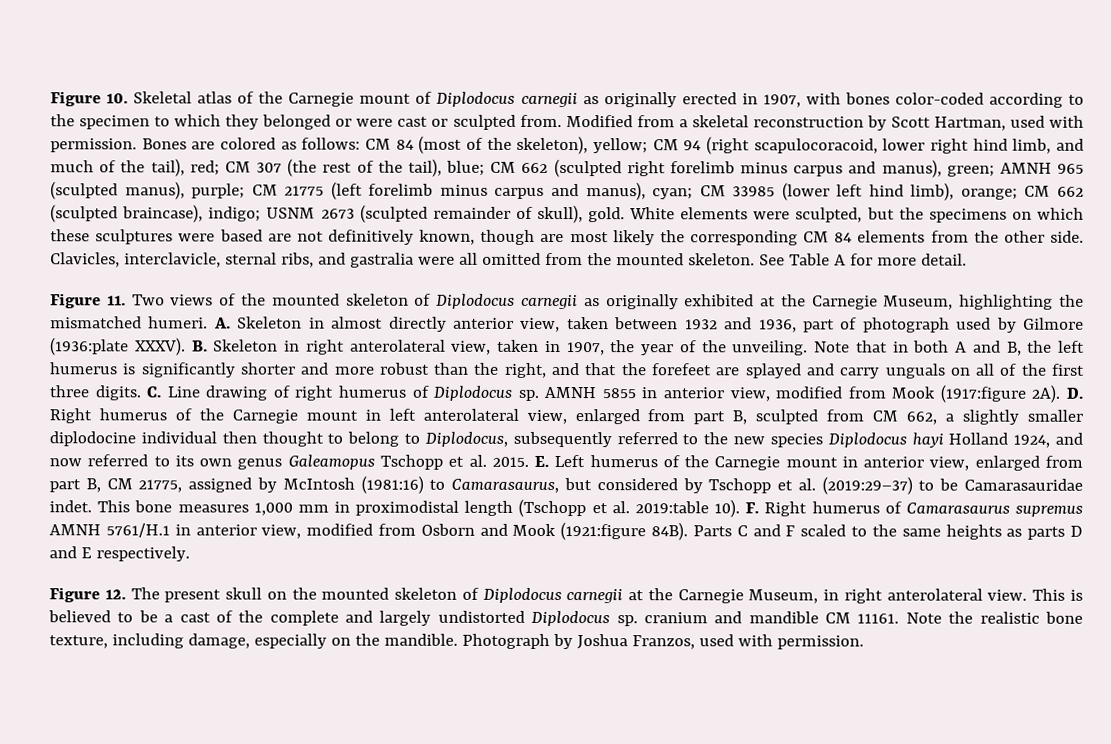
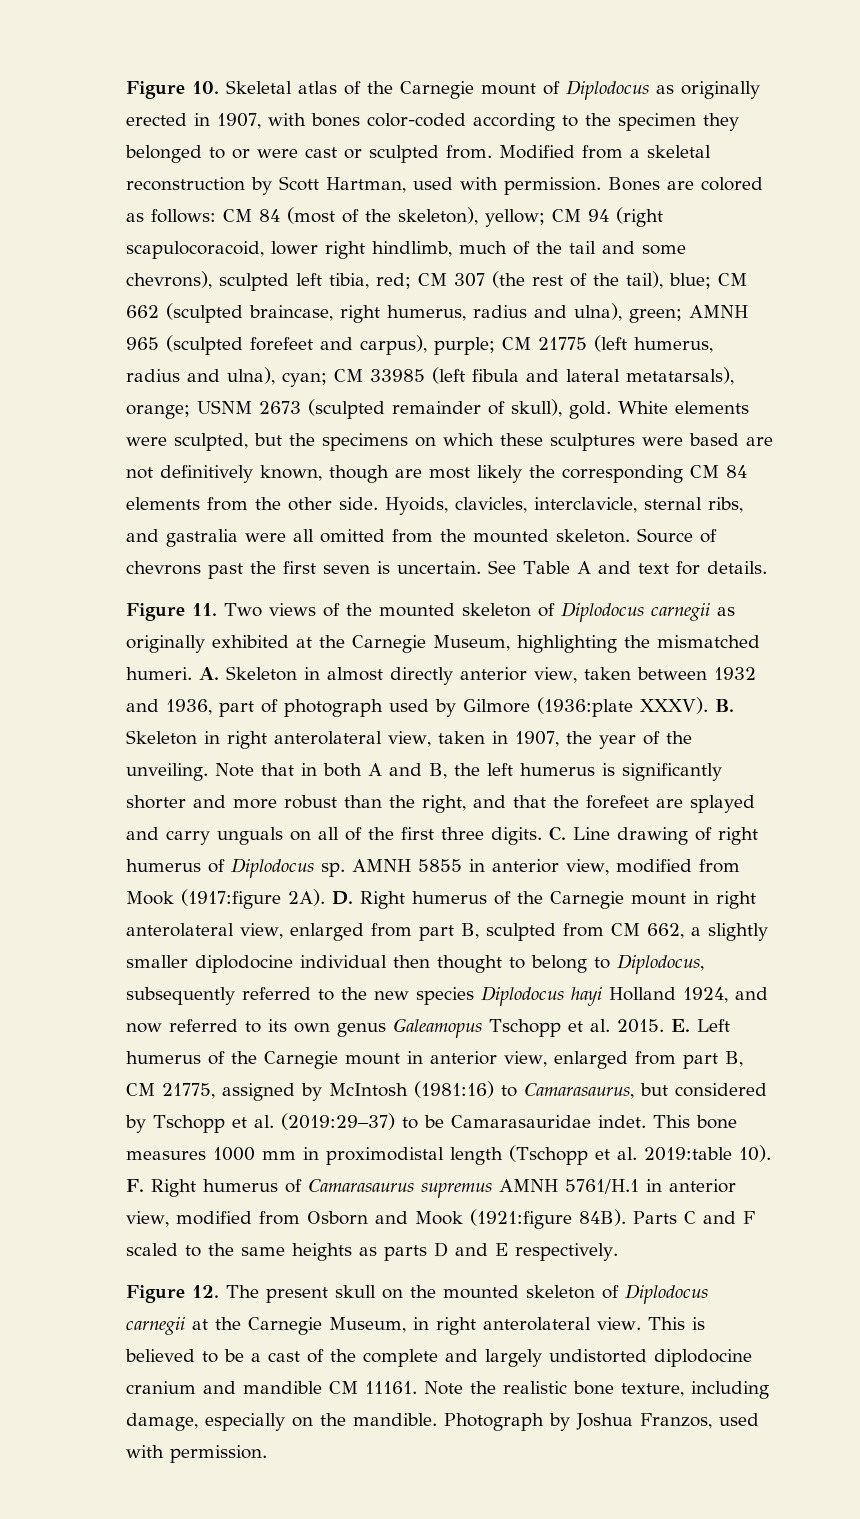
[520,92,578,108] carnegii -> (649, 90) none
[154,114,222,127] to which -> (696, 122) none
(332, 122) none -> [208,147,225,159] to
[972,138,1084,154] [50,158,185,177] hind limb, and much of the tail), -> [371,241,686,257] [125,271,369,291] hindlimb, much of the tail and some chevrons), sculpted left tibia,
[626,159,942,178] right forelimb minus carpus and manus), -> [248,303,622,323] braincase, right humerus, radius and ulna),
[124,181,185,200] manus), -> [249,335,427,355] forefeet and carpus),
[368,182,1084,201] [50,204,262,223] forelimb minus carpus and manus), cyan; CM 33985 (lower left hind limb), orange; CM 662 (sculpted braincase), indigo; -> [633,337,713,353] [125,367,734,387] [125,405,190,419] humerus, radius and ulna), cyan; CM 33985 (left fibula and lateral metatarsals), orange;
[50,252,121,268] Clavicles, -> [384,497,527,515] Hyoids, clavicles,
[759,253,967,266] See Table A for more detail. -> [636,528,717,543] [125,560,767,579] Source of chevrons past the first seven is uncertain. See Table A and text for details.
[388,408,416,421] left -> [715,891,756,909] right
[253,502,293,516] 1,000 -> [212,1147,255,1161] 1000
[531,610,638,627] Diplodocus sp. -> [653,1349,752,1367] diplodocine

